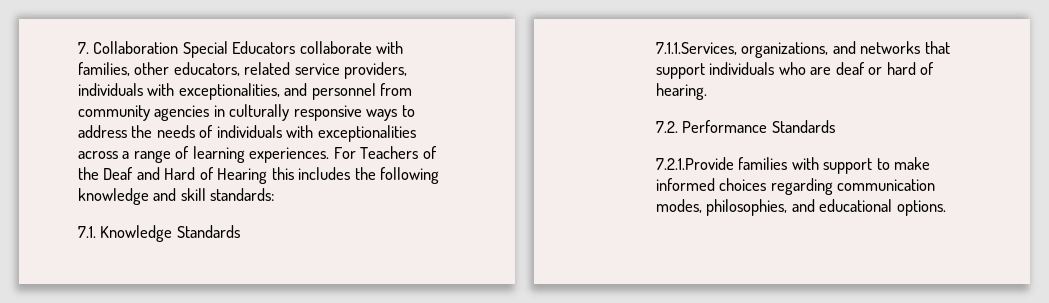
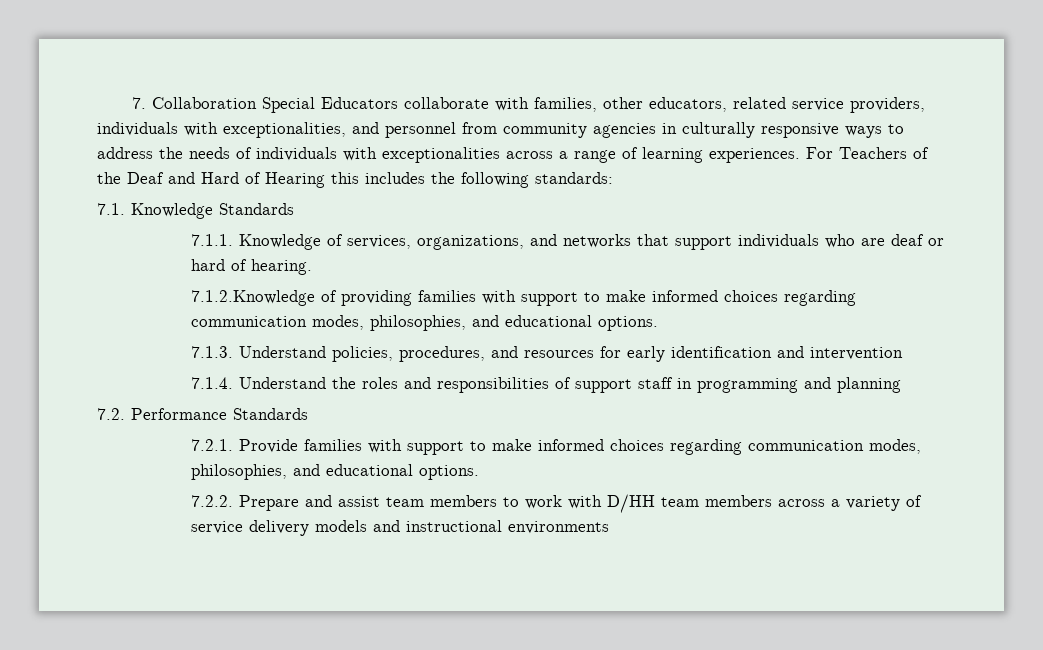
[78,188,206,205] knowledge and skill -> (529, 180) none
[655,42,737,55] 7.1.1.Services, -> [190,234,411,250] 7.1.1. Knowledge of services,
[655,120,835,133] [655,157,734,170] 7.2. Performance Standards // 7.2.1.Provide -> [190,290,412,306] 7.1.2.Knowledge of providing
(946, 208) none -> [190,346,903,362] [190,377,901,393] [97,408,308,420] [190,439,921,455] [190,464,479,480] [190,494,922,513] [190,520,609,536] // 7.1.3. Understand policies, procedures, and resources for early identification and intervention // 7.1.4. Understand the roles and responsibilities of support staff in programming and planning // 7.2. Performance Standards // 7.2.1. Provide families with support to make informed choices regarding communication modes, philosophies, and educational options. // 7.2.2. Prepare and assist team members to work with D/HH team members across a variety of service delivery models and instructional environments

